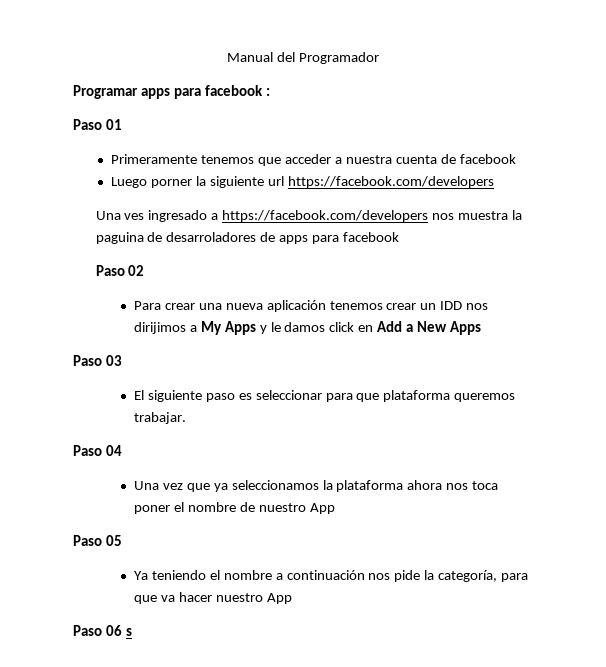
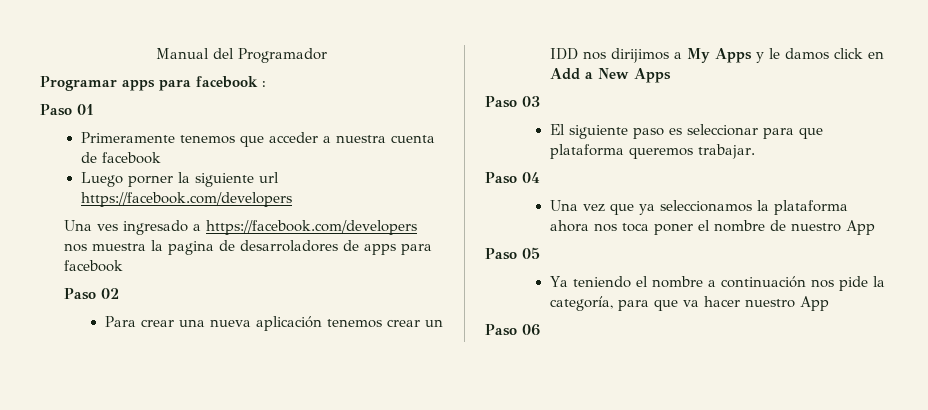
[95,232,144,244] paguina -> [168,241,215,255] pagina
[125,628,132,636] s -> (540, 330) none

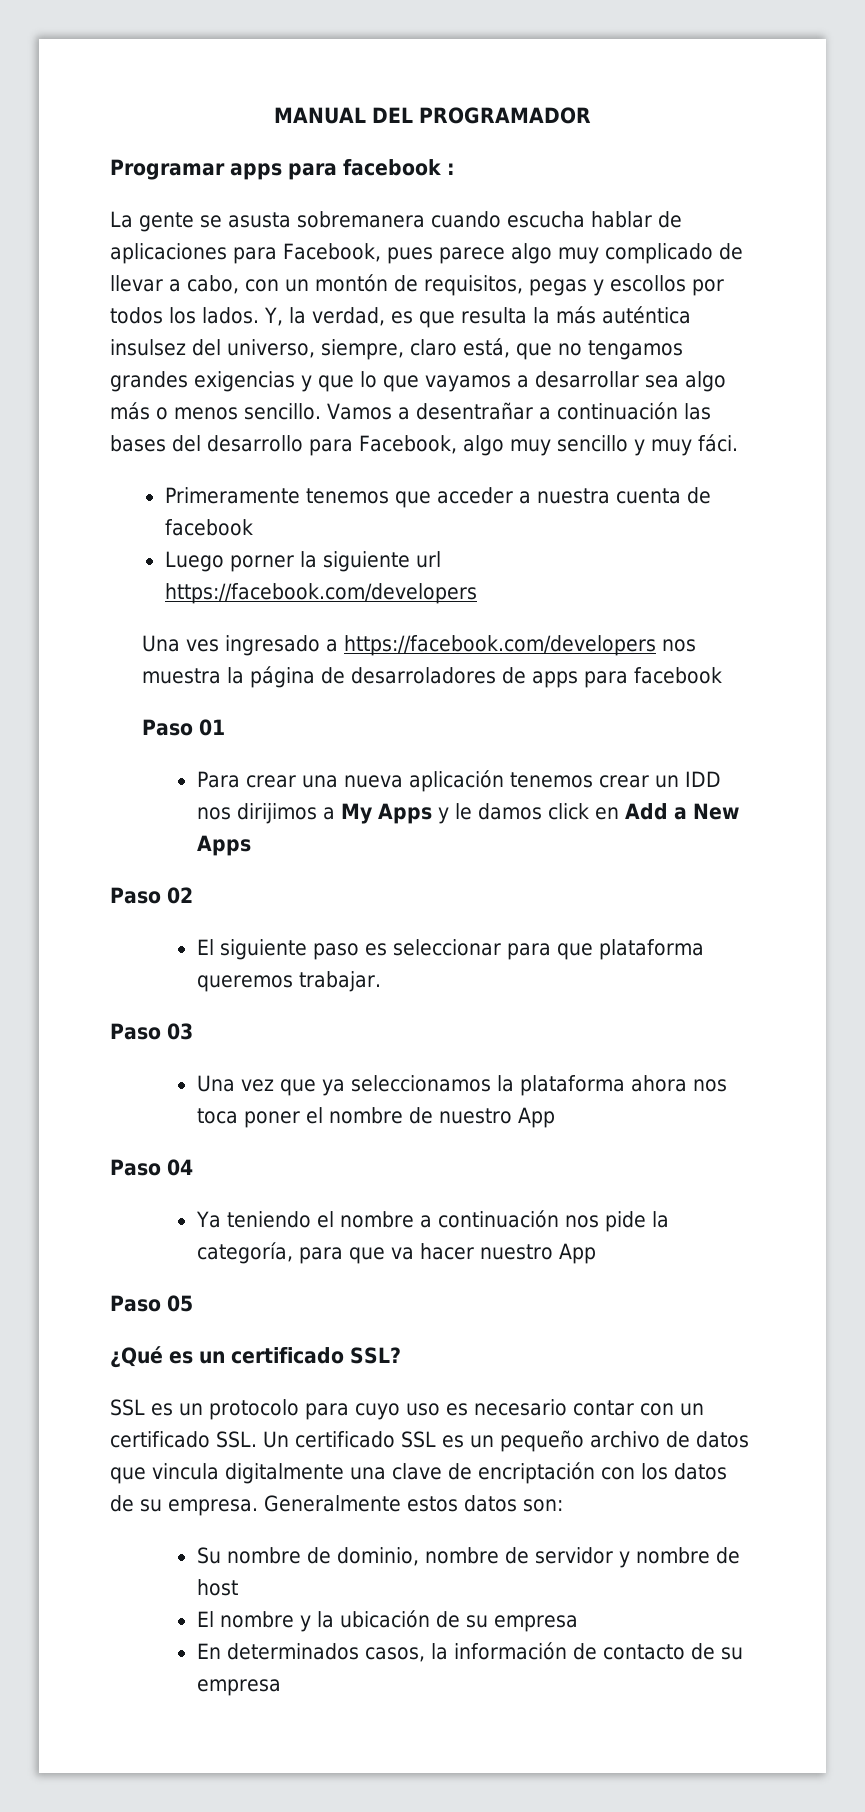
[156,48,327,63] Manual del Programador -> [274,107,591,124] MANUAL DEL PROGRAMADOR
[40,104,94,116] Paso 01 -> [110,211,682,232] [110,243,743,264] [110,274,724,296] [110,306,691,328] [110,338,683,360] [110,371,726,392] [110,402,711,420] [110,434,738,456] La gente se asusta sobremanera cuando escucha hablar de aplicaciones para Facebook, pues parece algo muy complicado de llevar a cabo, con un montón de requisitos, pegas y escollos por todos los lados. Y, la verdad, es que resulta la más auténtica insulsez del universo, siempre, claro está, que no tengamos grandes exigencias y que lo que vayamos a desarrollar sea algo más o menos sencillo. Vamos a desentrañar a continuación las bases del desarrollo para Facebook, algo muy sencillo y muy fáci.
[168,241,215,255] pagina -> [250,666,316,688] página
[101,288,120,299] 02 -> [199,719,226,736] 01
[522,96,540,107] 03 -> [167,887,193,904] 02
[522,172,540,183] 04 -> [167,1023,193,1040] 03
[522,247,540,259] 05 -> [167,1159,193,1176] 04
[522,324,540,336] 06 -> [167,1295,193,1312] [110,1346,401,1368] [110,1399,704,1420] [110,1430,749,1452] [110,1462,727,1484] [110,1495,563,1516] [196,1547,740,1568] [196,1579,238,1596] [196,1610,578,1632] [196,1642,743,1662] [196,1679,281,1696] 05 // ¿Qué es un certificado SSL? // SSL es un protocolo para cuyo uso es necesario contar con un certificado SSL. Un certificado SSL es un pequeño archivo de datos que vincula digitalmente una clave de encriptación con los datos de su empresa. Generalmente estos datos son: // Su nombre de dominio, nombre de servidor y nombre de host // El nombre y la ubicación de su empresa // En determinados casos, la información de contacto de su empresa

